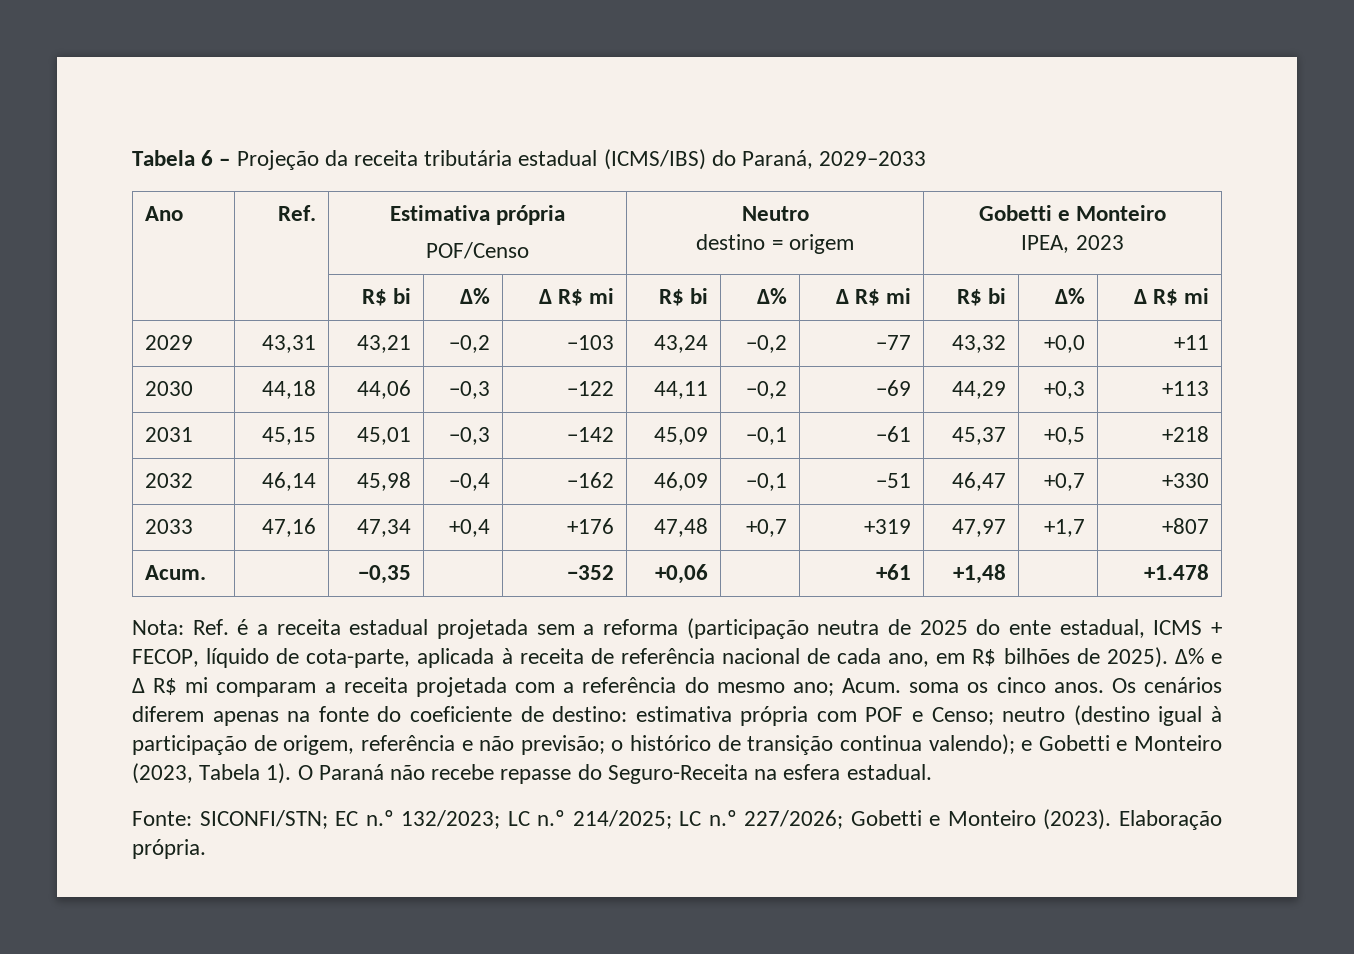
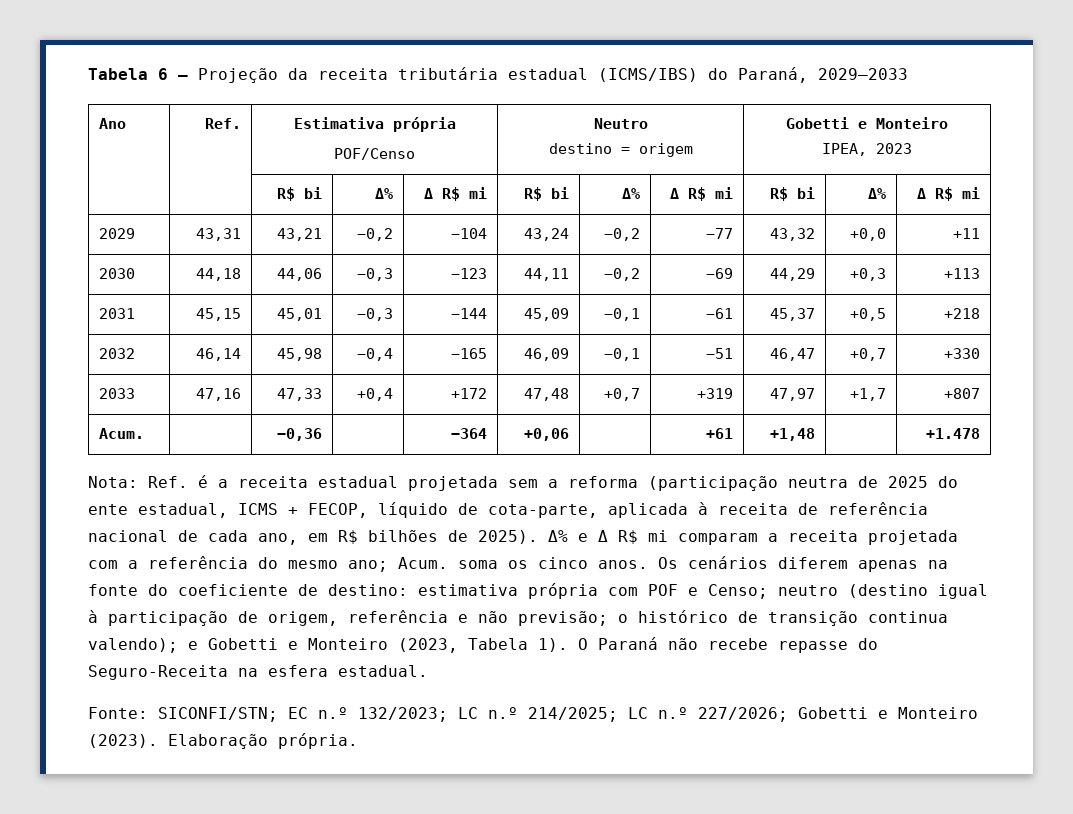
[567,335,615,350] −103 -> [450,228,487,239] −104
[567,381,615,396] −122 -> [450,268,487,279] −123
[567,427,615,442] −142 -> [450,308,487,319] −144
[567,472,615,488] −162 -> [450,348,487,359] −165
[357,519,412,537] 47,34 -> [276,388,322,401] 47,33
[567,518,615,534] +176 -> [450,388,487,399] +172
[358,565,412,584] [567,565,615,580] −0,35 | | −352 -> [276,428,322,441] [450,428,487,439] −0,36 | | −364

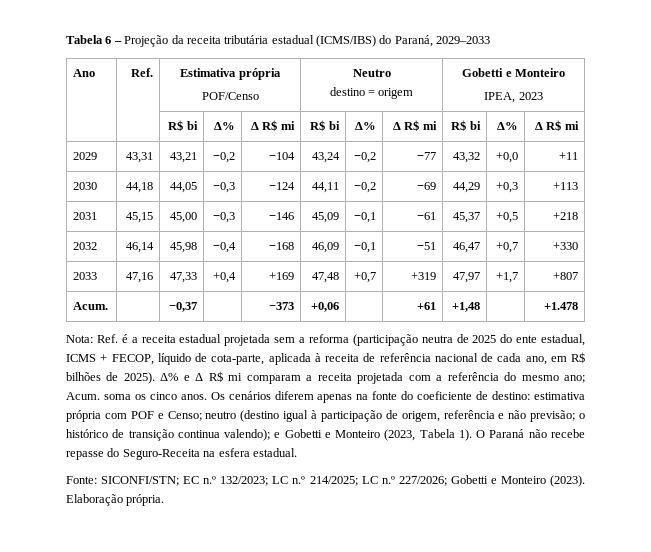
[276,268,322,281] [356,268,393,281] [450,268,487,279] 44,06 | −0,3 | −123 -> [169,182,197,193] [212,182,235,193] [268,182,295,190] 44,05 | −0,3 | −124
[276,308,322,321] [356,308,393,321] [450,308,487,319] 45,01 | −0,3 | −144 -> [169,212,197,223] [212,212,235,223] [268,212,294,220] 45,00 | −0,3 | −146
[450,348,487,359] −165 -> [268,242,294,250] −168
[450,388,487,399] +172 -> [268,272,294,280] +169
[276,428,322,441] [450,428,487,439] −0,36 | | −364 -> [168,302,197,312] [268,302,294,310] −0,37 | | −373

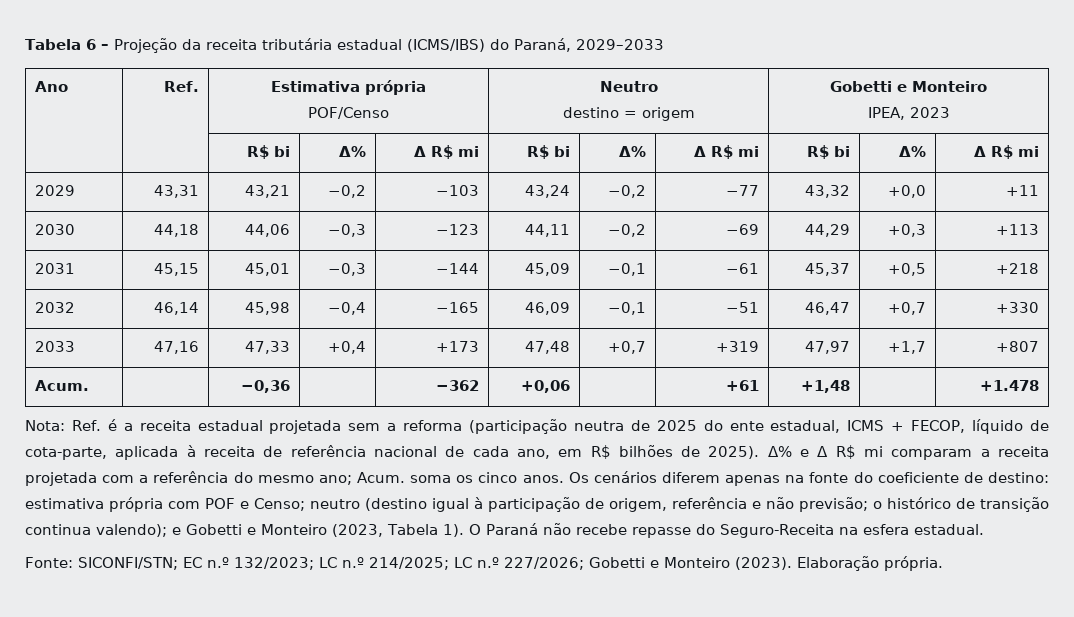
[268,152,295,160] −104 -> [435,185,479,196] −103
[169,182,197,193] [212,182,235,193] [268,182,295,190] 44,05 | −0,3 | −124 -> [244,224,290,237] [327,224,366,237] [435,224,479,235] 44,06 | −0,3 | −123
[169,212,197,223] [212,212,235,223] [268,212,294,220] 45,00 | −0,3 | −146 -> [244,263,290,276] [327,263,366,276] [435,263,479,274] 45,01 | −0,3 | −144
[268,242,294,250] −168 -> [435,302,479,313] −165
[268,272,294,280] +169 -> [435,341,479,352] +173
[168,302,197,312] [268,302,294,310] −0,37 | | −373 -> [240,380,290,393] [435,380,479,391] −0,36 | | −362

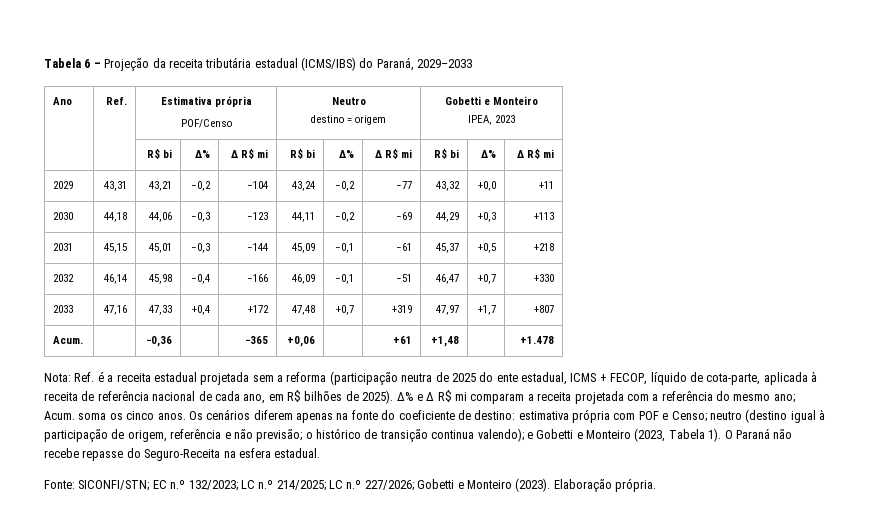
[435,185,479,196] −103 -> [246,181,268,189] −104
[435,302,479,313] −165 -> [246,274,268,282] −166
[435,341,479,352] +173 -> [247,305,269,313] +172
[435,380,479,391] −362 -> [244,336,268,344] −365

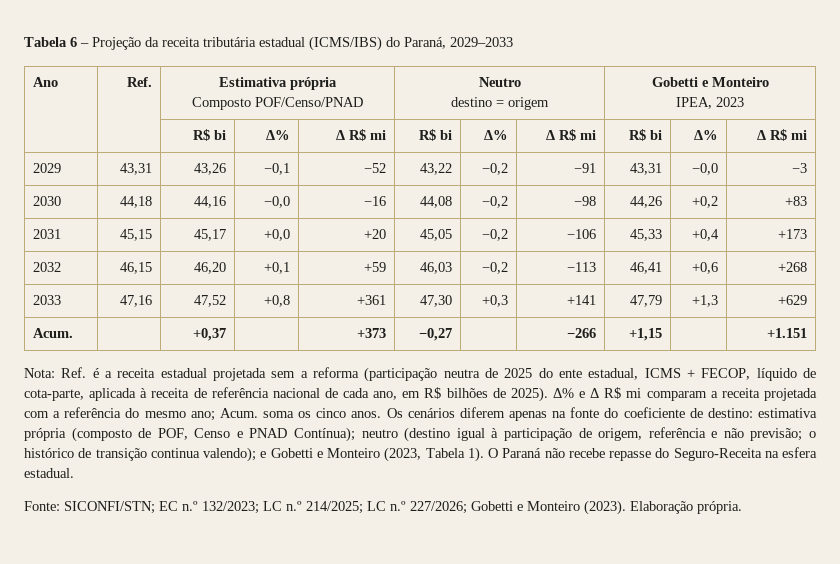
[180,119,232,128] POF/Censo -> [192,97,363,110] Composto POF/Censo/PNAD
[148,181,172,191] [190,181,211,191] [246,181,268,189] [291,181,315,191] [334,181,355,191] [395,181,412,189] [435,181,460,191] [477,181,496,191] [538,181,554,189] [53,212,74,220] [103,212,127,222] [148,212,172,222] [190,212,210,222] [246,212,268,220] [291,212,315,222] [334,212,355,222] [395,212,412,220] [435,212,459,222] [477,212,496,222] [533,212,554,220] [53,243,74,251] [103,243,127,253] [148,243,172,253] [190,243,210,253] [246,243,268,251] [291,243,315,253] [334,243,354,253] [395,243,412,251] [435,243,459,253] [477,243,496,253] [533,243,554,251] [53,274,75,282] [103,274,127,284] [148,274,172,284] [190,274,210,284] [246,274,268,282] [291,274,315,284] [334,274,354,284] [395,274,412,282] [435,274,459,284] [477,274,496,284] [533,274,554,282] [53,305,74,313] [103,305,127,315] [148,305,172,315] [191,305,210,315] [247,305,269,313] [291,305,315,315] [335,305,354,315] [391,305,412,313] [435,305,459,315] [477,305,496,315] [533,305,554,313] [53,336,84,344] [145,336,172,347] [244,336,268,344] [286,336,315,347] [392,336,412,344] [430,336,459,347] [519,336,554,344] 43,21 | −0,2 | −104 | 43,24 | −0,2 | −77 | 43,32 | +0,0 | +11 // 2030 | 44,18 | 44,06 | −0,3 | −123 | 44,11 | −0,2 | −69 | 44,29 | +0,3 | +113 // 2031 | 45,15 | 45,01 | −0,3 | −144 | 45,09 | −0,1 | −61 | 45,37 | +0,5 | +218 // 2032 | 46,14 | 45,98 | −0,4 | −166 | 46,09 | −0,1 | −51 | 46,47 | +0,7 | +330 // 2033 | 47,16 | 47,33 | +0,4 | +172 | 47,48 | +0,7 | +319 | 47,97 | +1,7 | +807 // Acum. | | −0,36 | | −365 | +0,06 | | +61 | +1,48 | | +1.478 -> [193,163,226,175] [263,163,290,175] [363,163,386,173] [419,163,452,175] [481,163,508,175] [573,163,596,173] [629,163,662,175] [691,163,718,175] [791,163,807,173] [33,196,62,206] [119,196,152,208] [193,196,226,208] [263,196,290,208] [363,196,386,206] [419,196,452,208] [481,196,508,208] [573,196,596,206] [629,196,662,208] [691,196,718,208] [784,196,807,206] [33,229,62,239] [119,229,152,241] [193,229,226,241] [263,229,290,241] [363,229,386,239] [419,229,452,241] [481,229,508,241] [566,229,596,239] [629,229,662,241] [691,229,719,241] [777,229,807,239] [33,262,62,272] [119,262,152,274] [193,262,226,274] [263,262,290,274] [363,262,386,272] [419,262,452,274] [481,262,508,274] [566,262,596,272] [629,262,662,274] [691,262,718,274] [777,262,807,272] [33,295,62,305] [119,295,152,307] [193,295,226,307] [263,295,290,307] [356,295,386,305] [419,295,452,307] [481,295,508,307] [566,295,596,305] [629,295,662,307] [691,295,718,307] [777,295,807,305] [33,328,74,338] [192,328,226,341] [356,328,386,338] [418,328,452,341] [566,328,596,338] [628,328,662,341] [766,328,807,338] 43,26 | −0,1 | −52 | 43,22 | −0,2 | −91 | 43,31 | −0,0 | −3 // 2030 | 44,18 | 44,16 | −0,0 | −16 | 44,08 | −0,2 | −98 | 44,26 | +0,2 | +83 // 2031 | 45,15 | 45,17 | +0,0 | +20 | 45,05 | −0,2 | −106 | 45,33 | +0,4 | +173 // 2032 | 46,15 | 46,20 | +0,1 | +59 | 46,03 | −0,2 | −113 | 46,41 | +0,6 | +268 // 2033 | 47,16 | 47,52 | +0,8 | +361 | 47,30 | +0,3 | +141 | 47,79 | +1,3 | +629 // Acum. | | +0,37 | | +373 | −0,27 | | −266 | +1,15 | | +1.151
[613,411,707,422] com POF e Censo; -> [71,427,356,442] (composto de POF, Censo e PNAD Contínua);

